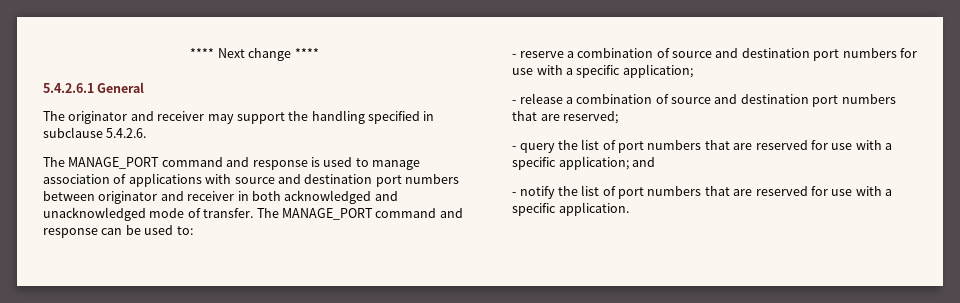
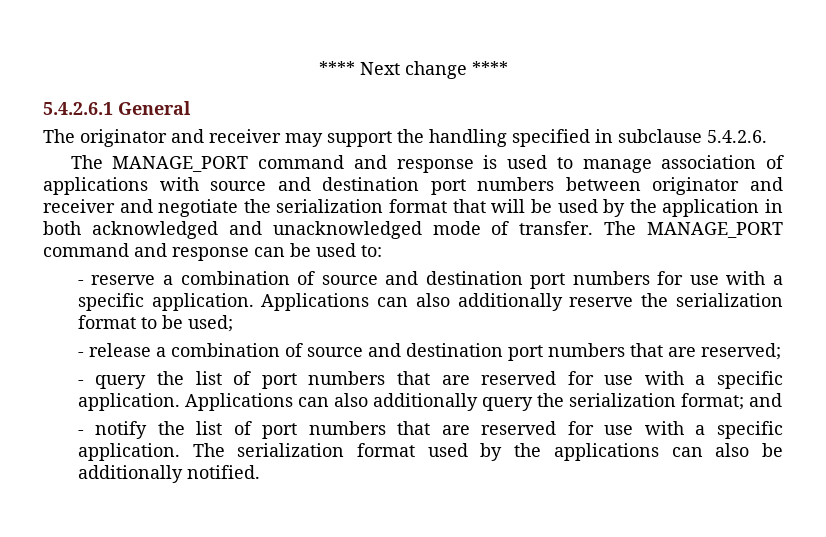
(235, 196) none -> [119,199,760,217] and negotiate the serialization format that will be used by the application
[622,64,693,78] application; -> [151,293,783,311] [77,315,233,332] application. Applications can also additionally reserve the serialization format to be used;
[558,156,629,170] application; -> [77,393,744,411] application. Applications can also additionally query the serialization format;
(629, 209) none -> [192,443,784,461] [77,465,260,483] The serialization format used by the applications can also be additionally notified.

